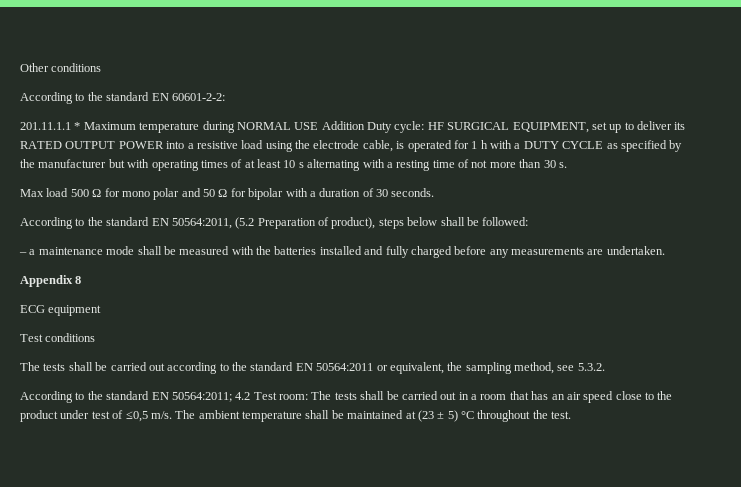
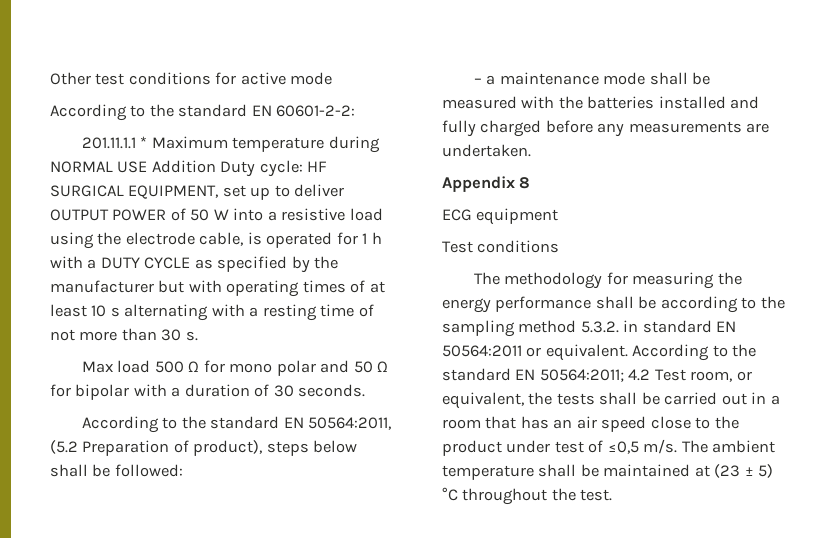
[51,63,102,72] conditions -> [95,72,333,85] test conditions for active mode
[674,122,686,130] [20,141,164,149] its RATED OUTPUT POWER -> [50,208,229,221] OUTPUT POWER of 50 W
[43,362,605,374] tests shall be carried out according to the standard EN 50564:2011 or equivalent, the sampling method, see 5.3.2. // -> [504,272,742,289] [442,296,785,313] [442,320,737,337] [442,344,628,361] methodology for measuring the energy performance shall be according to the sampling method 5.3.2. in standard EN 50564:2011 or equivalent.
[279,391,332,400] room: The -> [690,371,752,382] [442,392,553,409] room, or equivalent, the

